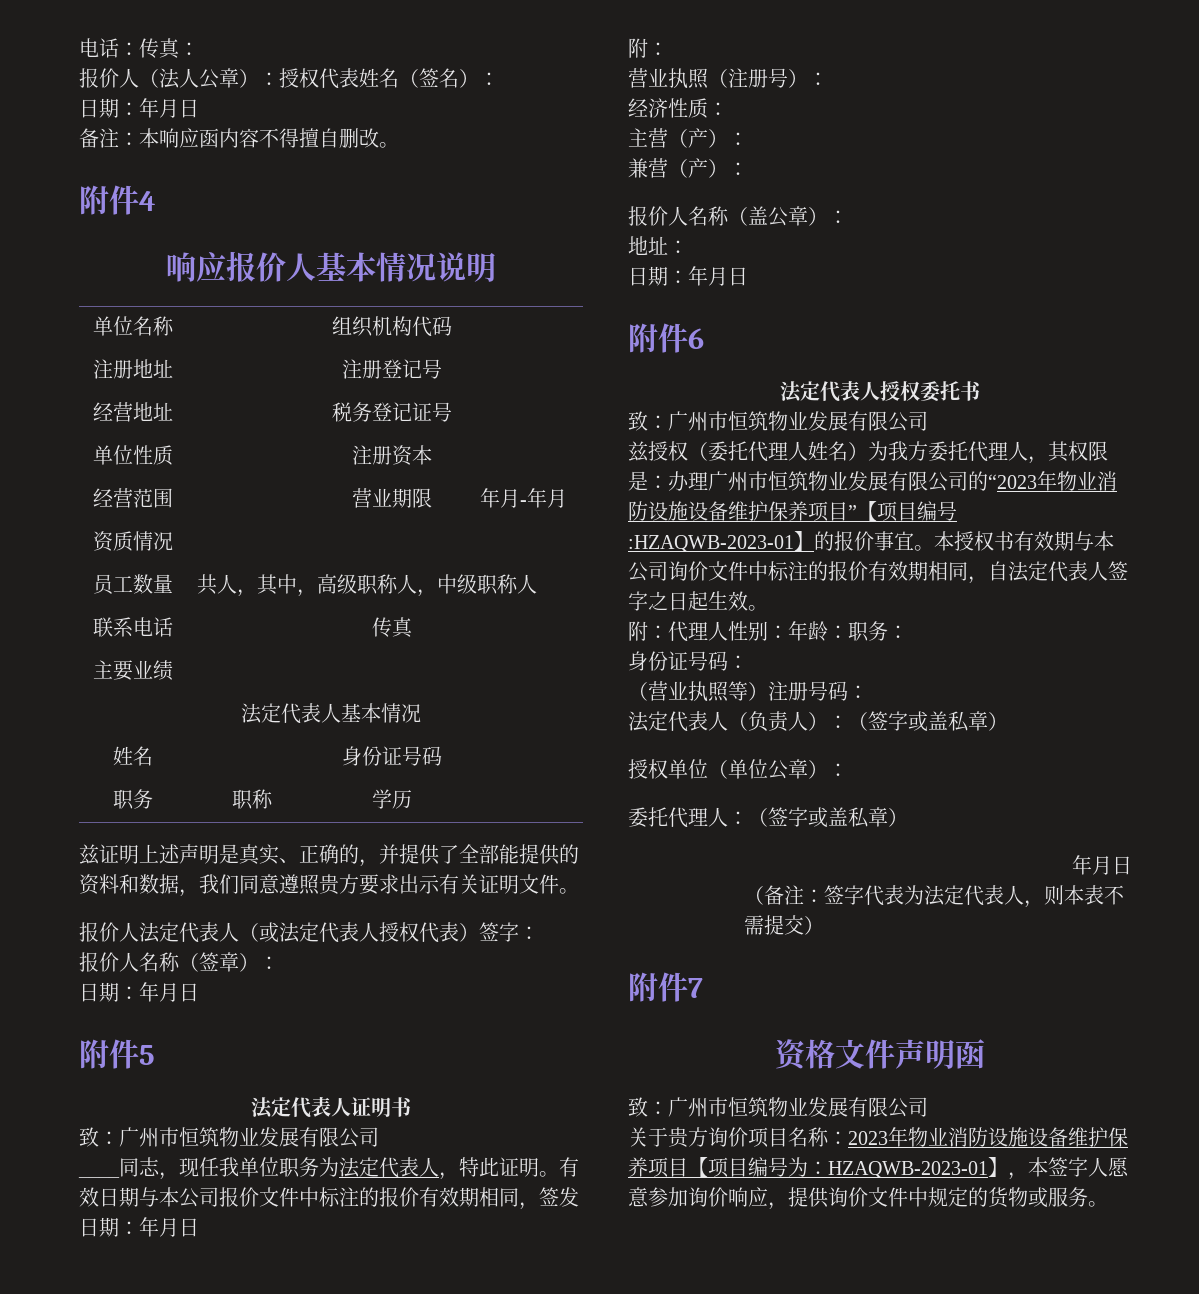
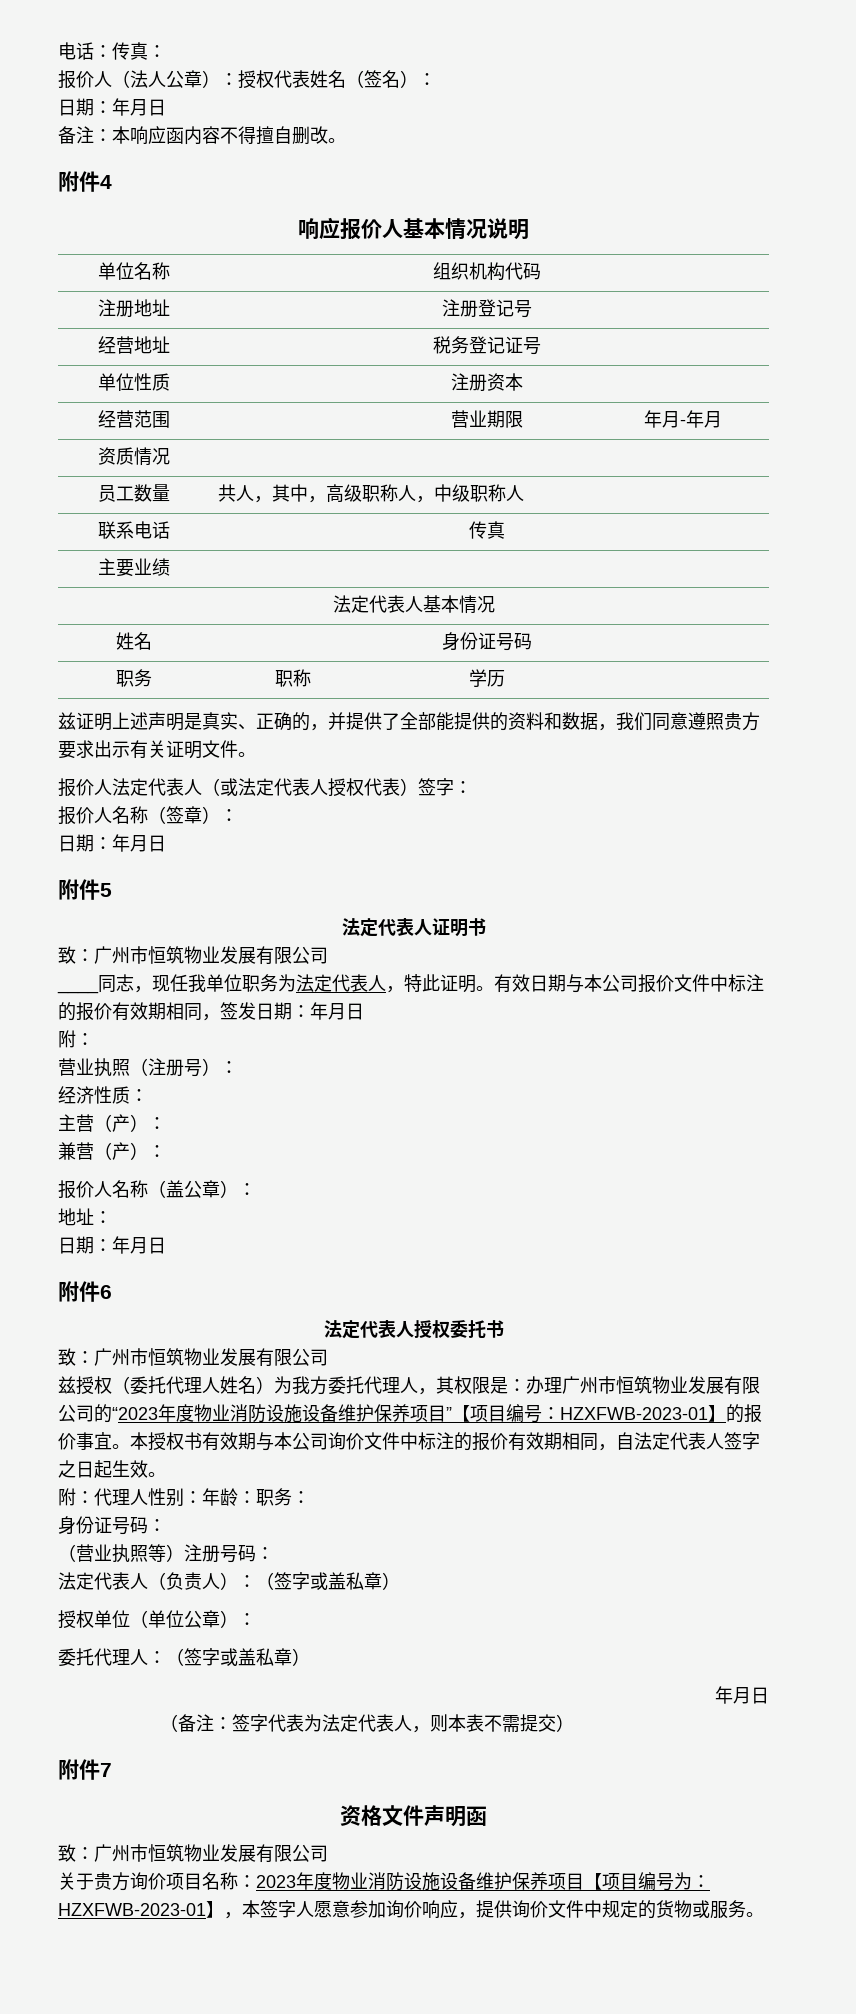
(1057, 481) none -> [176,1404,194,1422] 度
[628,535,794,552] :HZAQWB-2023-01 -> [542,1407,708,1420] ：HZXFWB-2023-01
(908, 1137) none -> [314,1872,332,1890] 度
[828,1161,988,1178] HZAQWB-2023-01 -> [58,1903,206,1916] HZXFWB-2023-01

